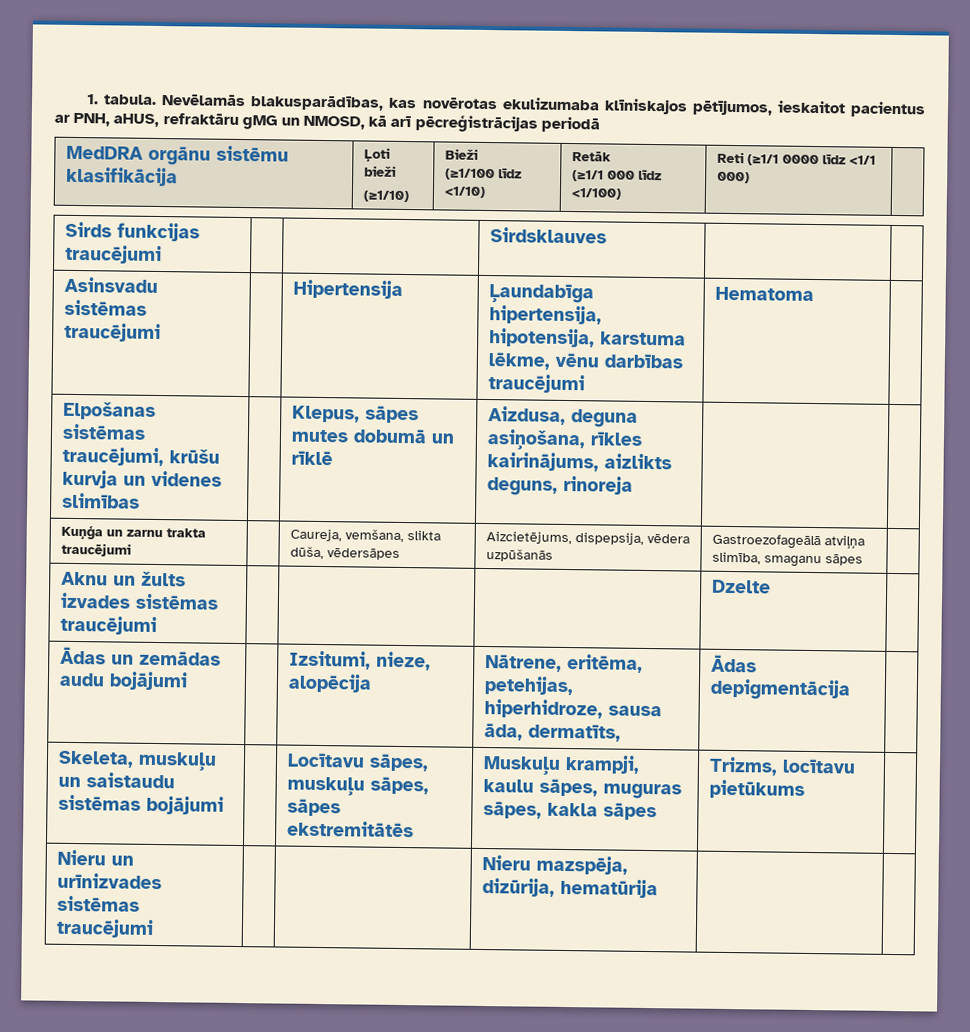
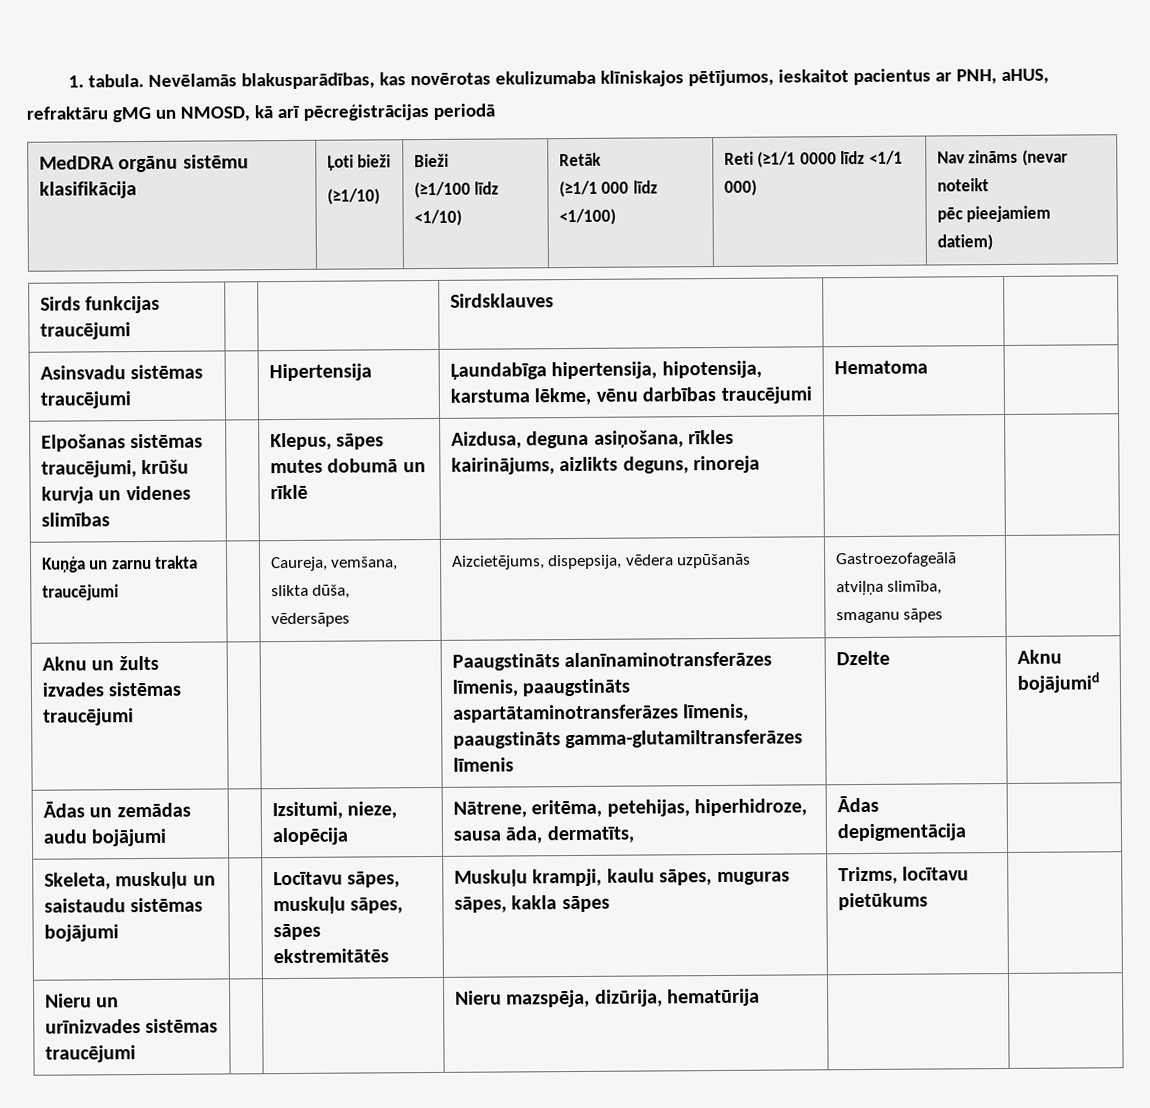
(750, 177) none -> [937,149,1068,166] [937,178,990,192] [937,205,1052,223] [937,234,994,251] Nav zināms (nevar noteikt // pēc pieejamiem datiem)
(157, 625) none -> [452,651,773,671] [452,678,631,697] [453,703,750,723] [453,729,804,749] [453,757,515,772] Paaugstināts alanīnaminotransferāzes līmenis, paaugstināts aspartātaminotransferāzes līmenis, paaugstināts gamma-glutamiltransferāzes līmenis
(771, 586) none -> [1017,649,1063,664] [1017,672,1101,693] Aknu bojājumid

